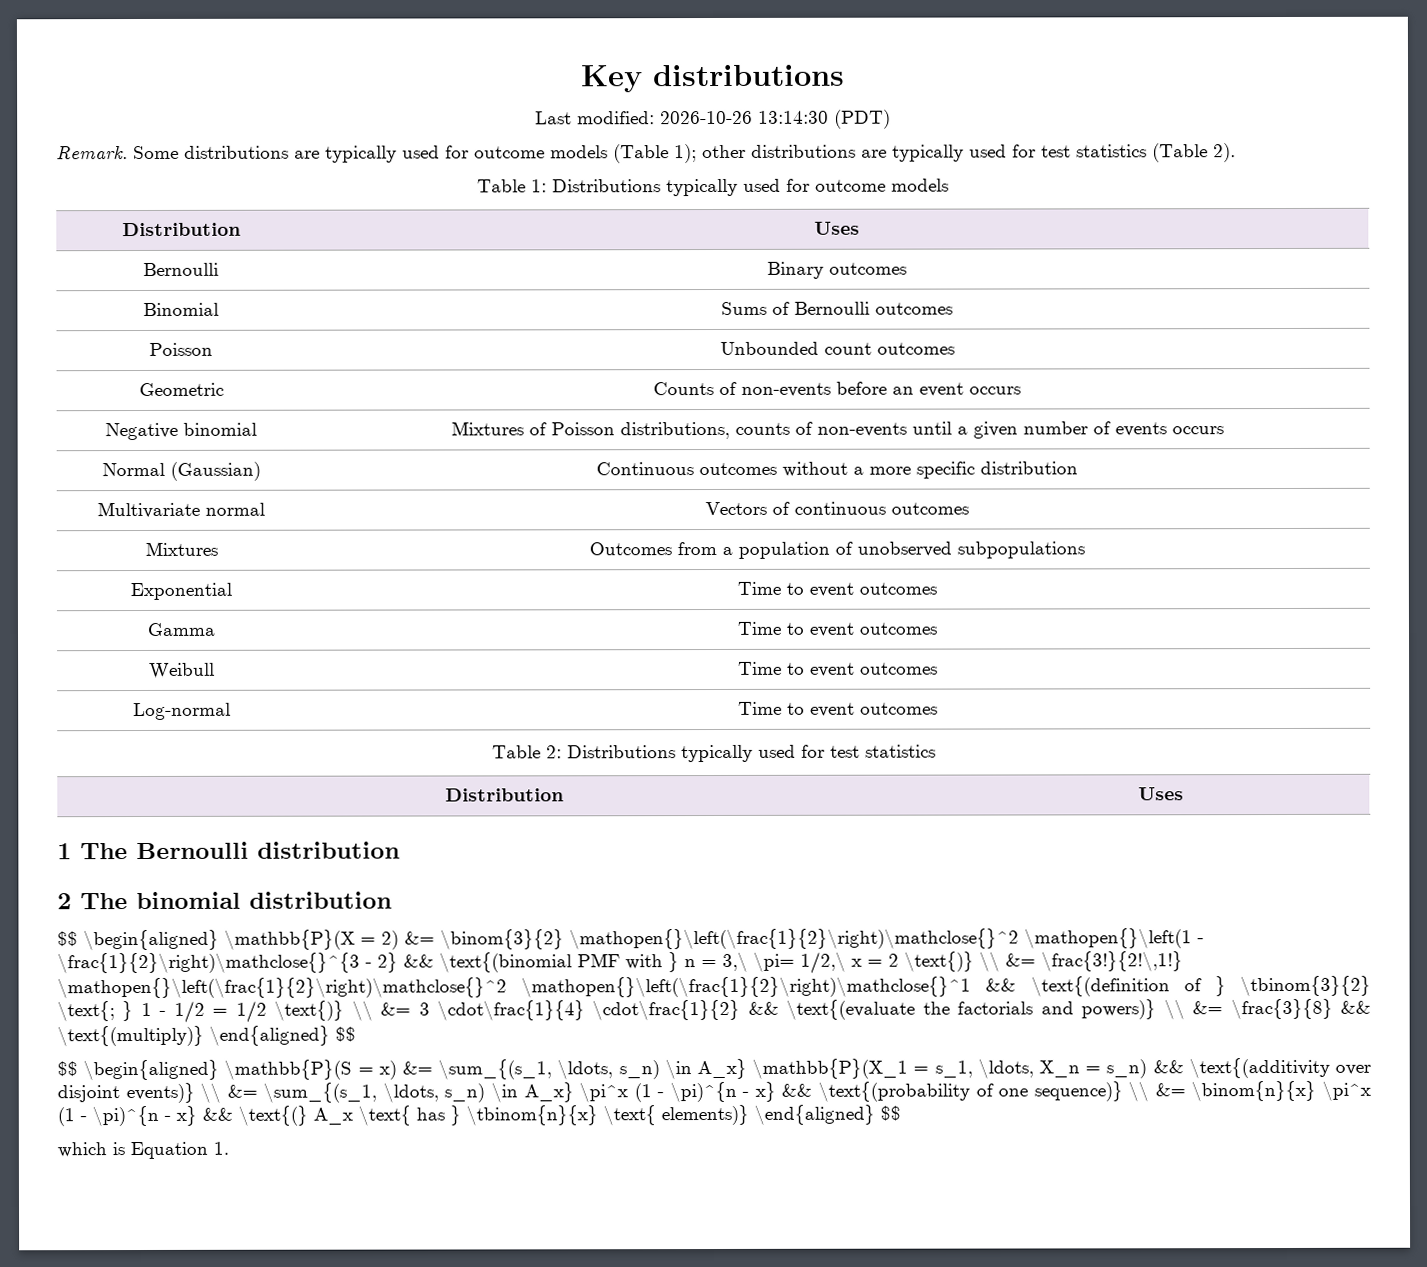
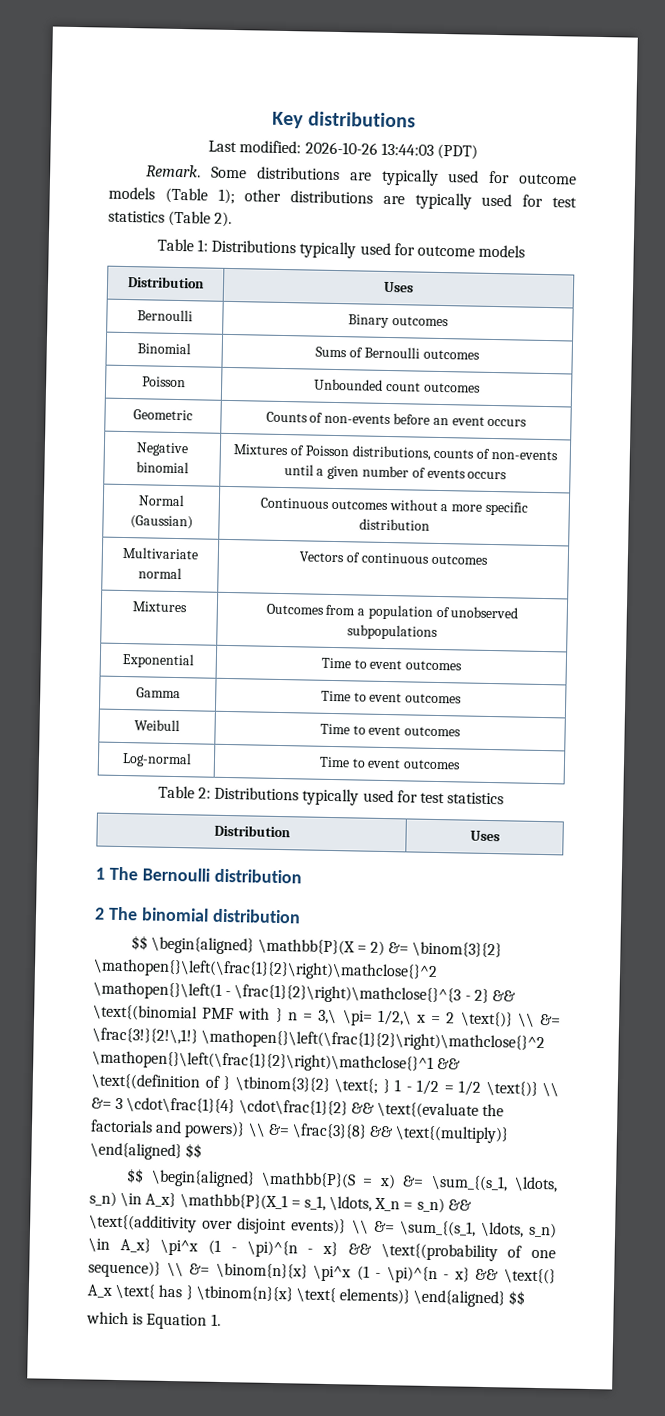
[758,110,829,124] 13:14:30 -> [380,142,434,156] 13:44:03

